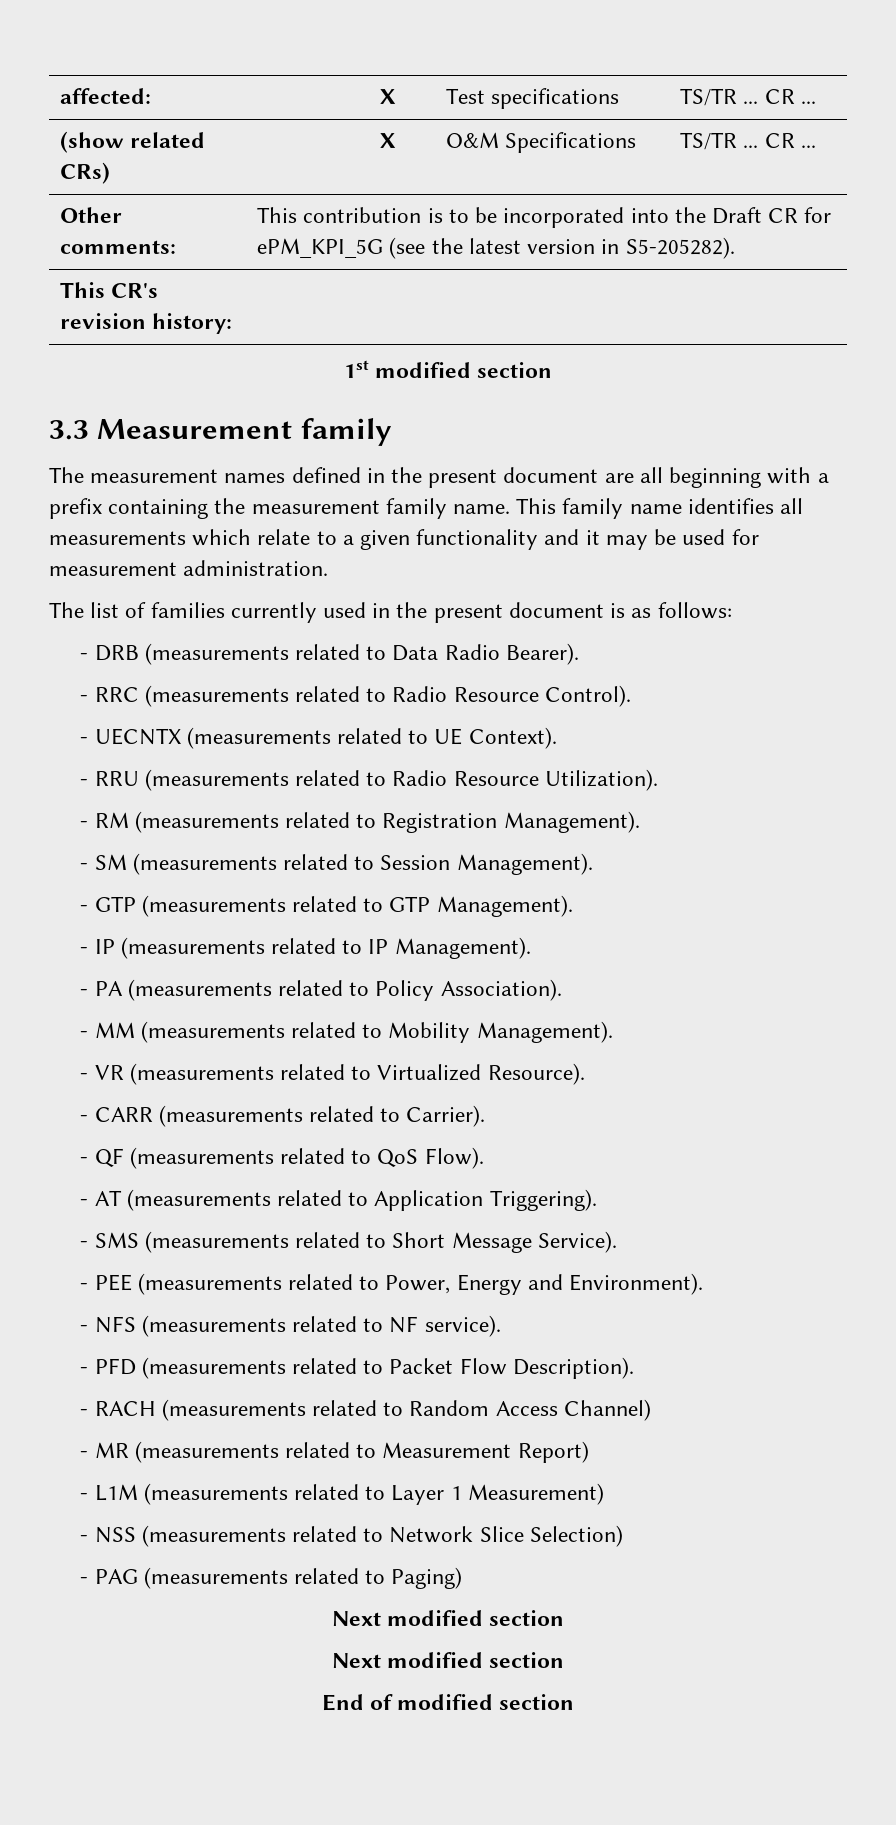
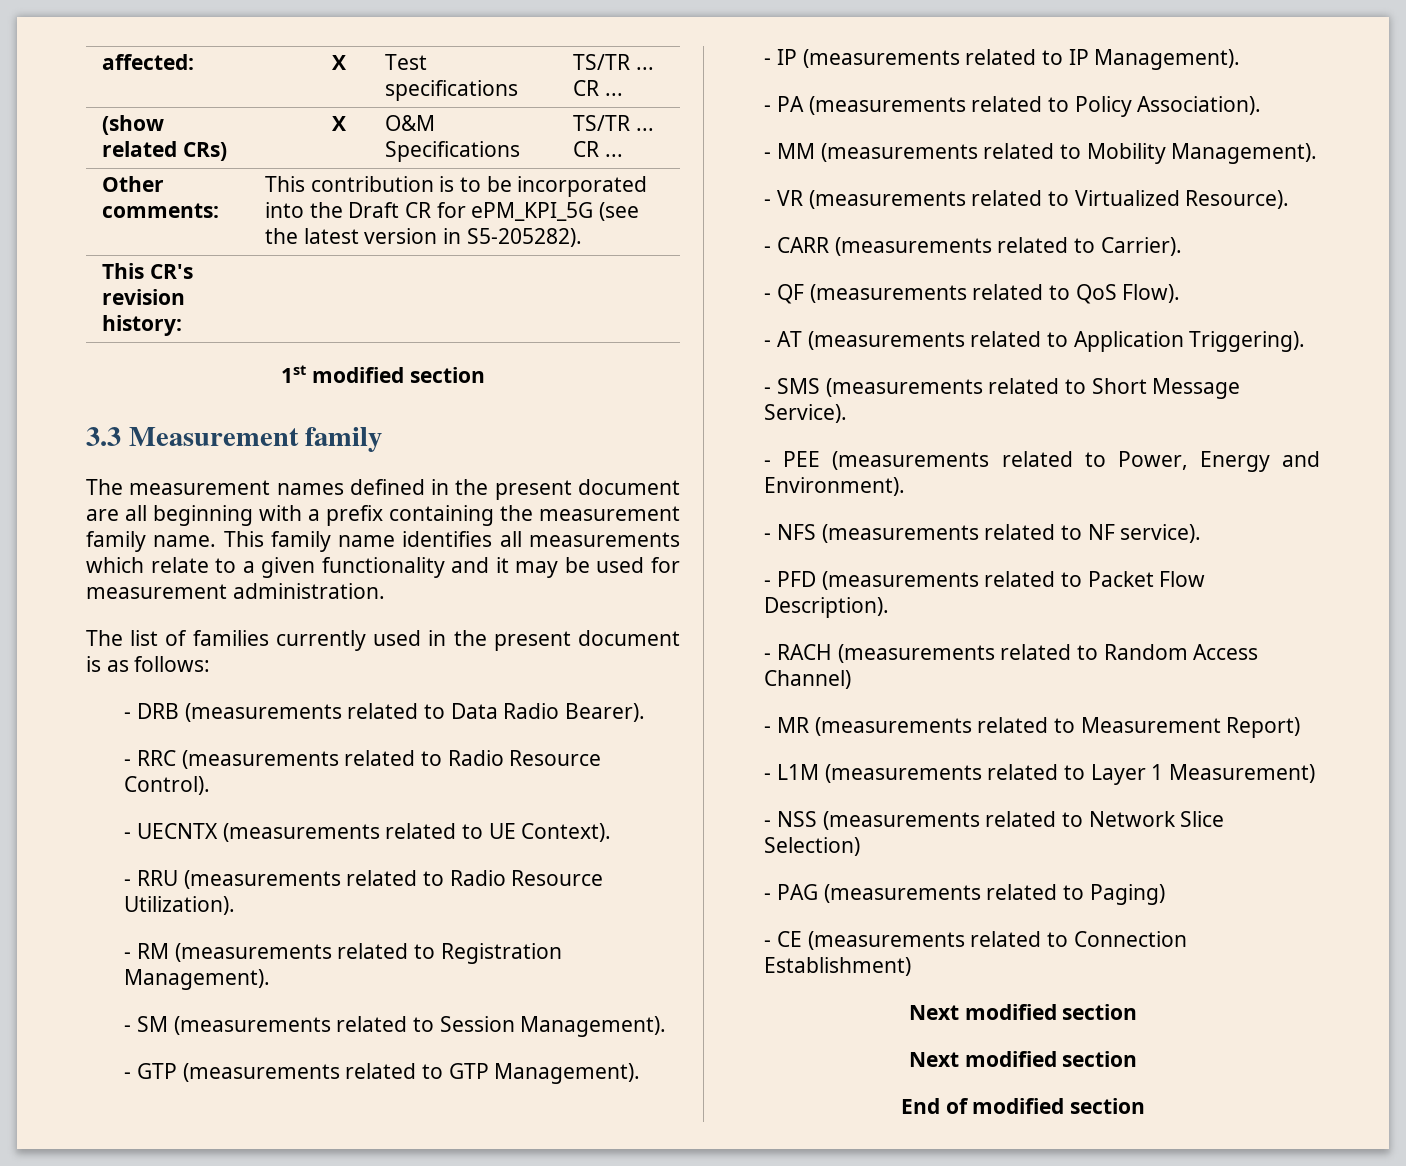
(463, 1578) none -> [764,931,1187,950] [764,957,912,976] // - CE (measurements related to Connection Establishment)

